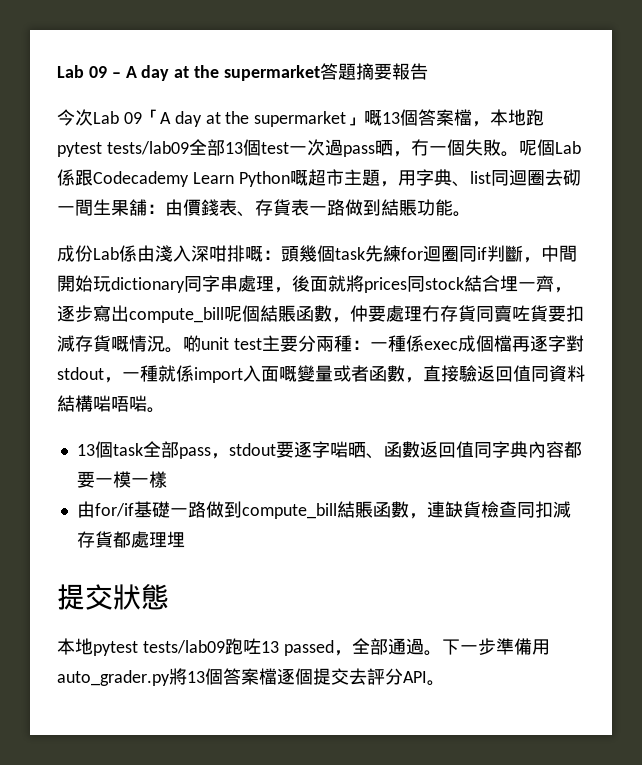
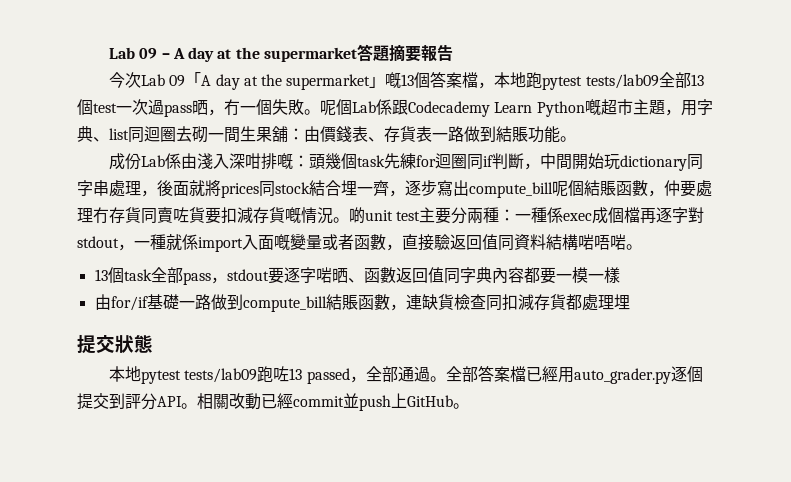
[441,638,550,655] [57,668,277,686] 下一步準備用auto_grader.py將13個答案檔 -> [445,366,671,384] 全部答案檔已經用auto_grader.py
[349,668,367,685] 去 -> [109,393,125,409] 到
(445, 683) none -> [197,393,469,411] 相關改動已經commit並push上GitHub。

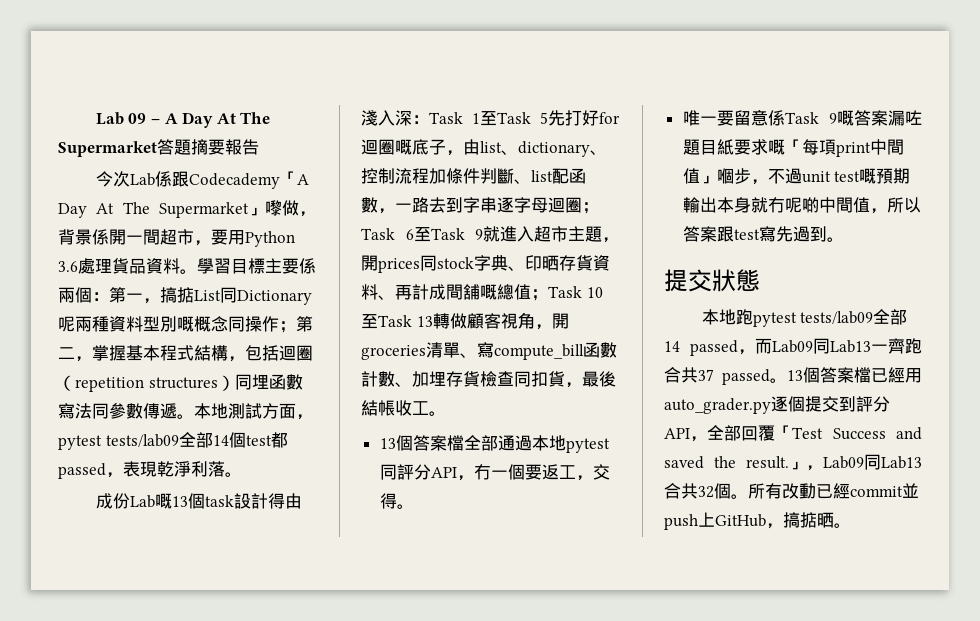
[188,47,358,62] day at the supermarket -> [182,112,271,128] [58,141,157,157] Day At The Supermarket
[169,72,704,90] [77,99,713,117] [77,126,576,143] [108,153,703,171] [77,180,712,198] [77,207,705,224] [77,233,642,252] [94,267,620,285] [94,294,630,312] 09「A day at the supermarket」嘅13個答案檔，本地跑pytest tests/lab09全部13個test一次過pass晒，冇一個失敗。呢個Lab係跟Codecademy Learn Python嘅超市主題，用字典、list同迴圈去砌一間生果舖：由價錢表、存貨表一路做到結賬功能。 // 成份Lab係由淺入深咁排嘅：頭幾個task先練for迴圈同if判斷，中間開始玩dictionary同字串處理，後面就將prices同stock結合埋一齊，逐步寫出compute_bill呢個結賬函數，仲要處理冇存貨同賣咗貨要扣減存貨嘅情況。啲unit test主要分兩種：一種係exec成個檔再逐字對stdout，一種就係import入面嘅變量或者函數，直接驗返回值同資料結構啱唔啱。 // 13個task全部pass，stdout要逐字啱晒、函數返回值同字典內容都要一模一樣 // 由for/if基礎一路做到compute_bill結賬函數，連缺貨檢查同扣減存貨都處理埋 -> [154,171,309,189] [58,200,316,218] [58,229,295,247] [58,258,316,274] [58,287,312,305] [58,316,313,333] [58,345,313,362] [58,374,303,392] [58,402,313,420] [58,432,288,450] [58,461,242,479] [95,493,302,509] [361,110,620,126] [361,139,607,157] [361,168,586,184] [361,197,599,214] [361,226,619,243] [361,255,610,273] [361,284,603,301] [361,312,569,330] [361,342,617,360] [361,371,616,388] [361,400,446,416] [379,435,610,453] [379,464,610,481] [379,493,414,509] [682,110,922,126] [682,139,904,157] [682,168,911,185] [682,197,921,214] [682,226,844,242] 係跟Codecademy「A Day At The Supermarket」嚟做，背景係開一間超市，要用Python 3.6處理貨品資料。學習目標主要係兩個：第一，搞掂List同Dictionary呢兩種資料型別嘅概念同操作；第二，掌握基本程式結構，包括迴圈（repetition structures）同埋函數寫法同參數傳遞。本地測試方面，pytest tests/lab09全部14個test都passed，表現乾淨利落。 // 成份Lab嘅13個task設計得由淺入深：Task 1至Task 5先打好for迴圈嘅底子，由list、dictionary、控制流程加條件判斷、list配函數，一路去到字串逐字母迴圈；Task 6至Task 9就進入超市主題，開prices同stock字典、印晒存貨資料、再計成間舖嘅總值；Task 10至Task 13轉做顧客視角，開groceries清單、寫compute_bill函數計數、加埋存貨檢查同扣貨，最後結帳收工。 // 13個答案檔全部通過本地pytest同評分API，冇一個要返工，交得。 // 唯一要留意係Task 9嘅答案漏咗題目紙要求嘅「每項print中間值」嗰步，不過unit test嘅預期輸出本身就冇呢啲中間值，所以答案跟test寫先過到。
[140,366,478,384] pytest tests/lab09跑咗13 passed，全部通過。全部 -> [735,309,908,327] [664,338,922,356] [664,367,820,385] 跑pytest tests/lab09全部14 passed，而Lab09同Lab13一齊跑合共37 passed。13個
[181,393,229,410] 。相關 -> [690,425,922,442] [664,454,922,471] [664,483,782,499] ，全部回覆「Test Success and saved the result.」，Lab09同Lab13合共32個。所有
(453, 401) none -> [766,512,834,529] ，搞掂晒

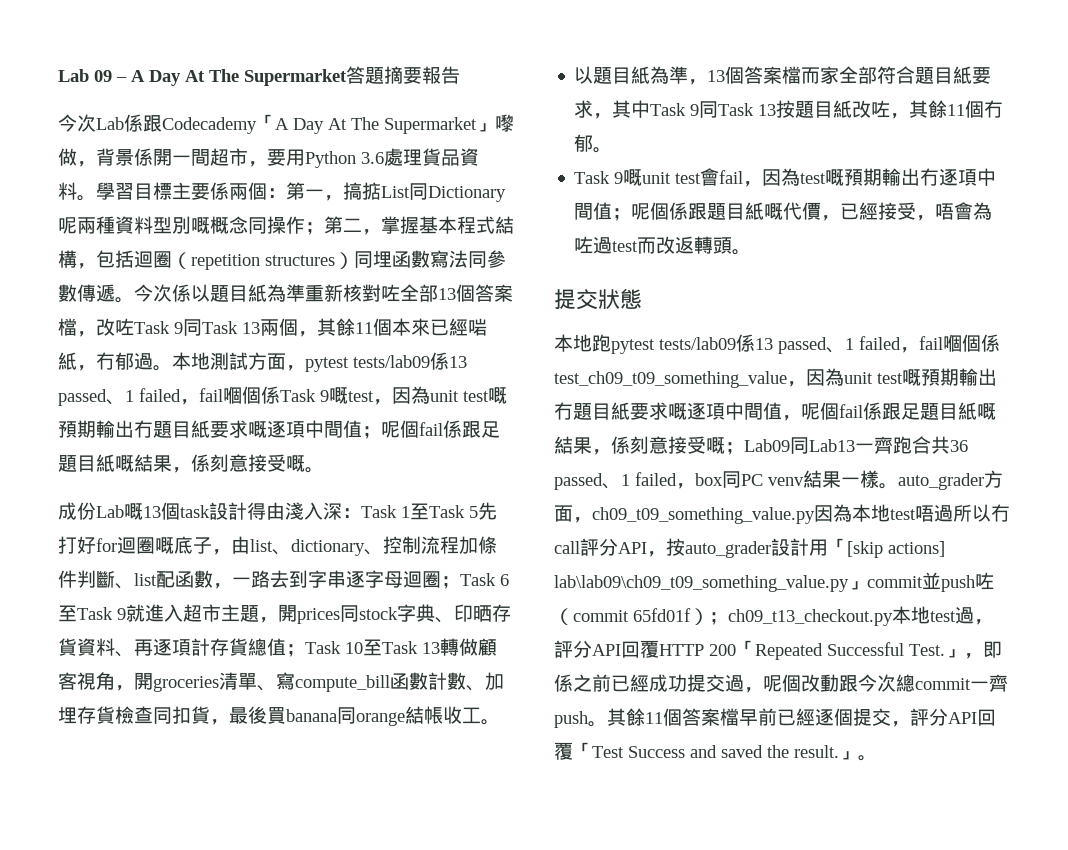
(194, 416) none -> [134,284,513,302] [58,318,487,337] [58,352,172,371] 今次係以題目紙為準重新核對咗全部13個答案檔，改咗Task 9同Task 13兩個，其餘11個本來已經啱紙，冇郁過。
[178,432,288,448] [58,461,225,479] 全部14個test都passed，表現乾淨利落 -> [430,352,467,370] [58,386,507,406] [58,420,500,439] [58,454,305,473] 係13 passed、1 failed，fail嗰個係Task 9嘅test，因為unit test嘅預期輸出冇題目紙要求嘅逐項中間值；呢個fail係跟足題目紙嘅結果，係刻意接受嘅
[412,284,497,300] 計成間舖嘅 -> [153,638,248,656] 逐項計存貨
(616, 379) none -> [267,707,405,726] 買banana同orange
[379,435,610,453] [379,464,610,481] [379,493,414,509] [682,110,922,126] [682,139,904,157] [682,168,911,185] [682,197,921,214] [682,226,827,242] 13個答案檔全部通過本地pytest同評分API，冇一個要返工，交得。 // 唯一要留意係Task 9嘅答案漏咗題目紙要求嘅「每項print中間值」嗰步，不過unit test嘅預期輸出本身就冇呢啲中間值，所以答案跟test寫先過到 -> [574,66,992,85] [574,100,1004,119] [574,134,613,153] [574,168,997,187] [574,202,993,221] [574,236,733,254] 以題目紙為準，13個答案檔而家全部符合題目紙要求，其中Task 9同Task 13按題目紙改咗，其餘11個冇郁。 // Task 9嘅unit test會fail，因為test嘅預期輸出冇逐項中間值；呢個係跟題目紙嘅代價，已經接受，唔會為咗過test而改返轉頭
[873,309,908,325] [664,338,772,356] 全部14 passed，而 -> [736,334,1000,354] [554,368,997,388] [554,402,996,421] [554,436,744,455] 係13 passed、1 failed，fail嗰個係test_ch09_t09_something_value，因為unit test嘅預期輸出冇題目紙要求嘅逐項中間值，呢個fail係跟足題目紙嘅結果，係刻意接受嘅；
[698,367,922,385] [664,398,771,414] 37 passed。13個答案檔已經用auto_grader.py -> [950,440,968,452] [554,470,1003,490] [554,504,1010,524] [554,538,945,558] [554,572,994,592] [554,606,993,626] [554,640,1002,660] [554,674,1008,693] [554,708,815,728] 36 passed、1 failed，box同PC venv結果一樣。auto_grader方面，ch09_t09_something_value.py因為本地test唔過所以冇call評分API，按auto_grader設計用「[skip actions] lab\lab09\ch09_t09_something_value.py」commit並push咗（commit 65fd01f）；ch09_t13_checkout.py本地test過，評分API回覆HTTP 200「Repeated Successful Test.」，即係之前已經成功提交過，呢個改動跟今次總commit一齊push。其餘11個答案檔早前已經
[839,396,890,412] [664,425,741,442] 到評分API，全部 -> [891,708,977,727] ，評分API
[806,454,922,471] [664,483,919,499] [664,512,834,530] ，Lab09同Lab13合共32個。所有改動已經commit並push上GitHub，搞掂晒 -> (858, 755) none

